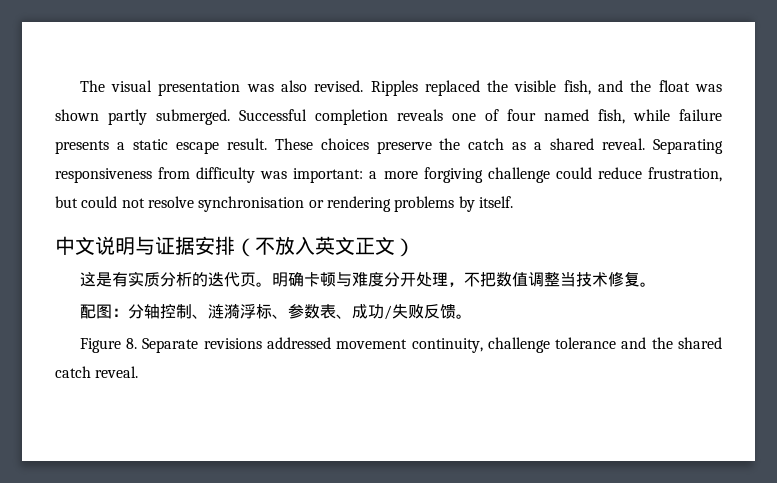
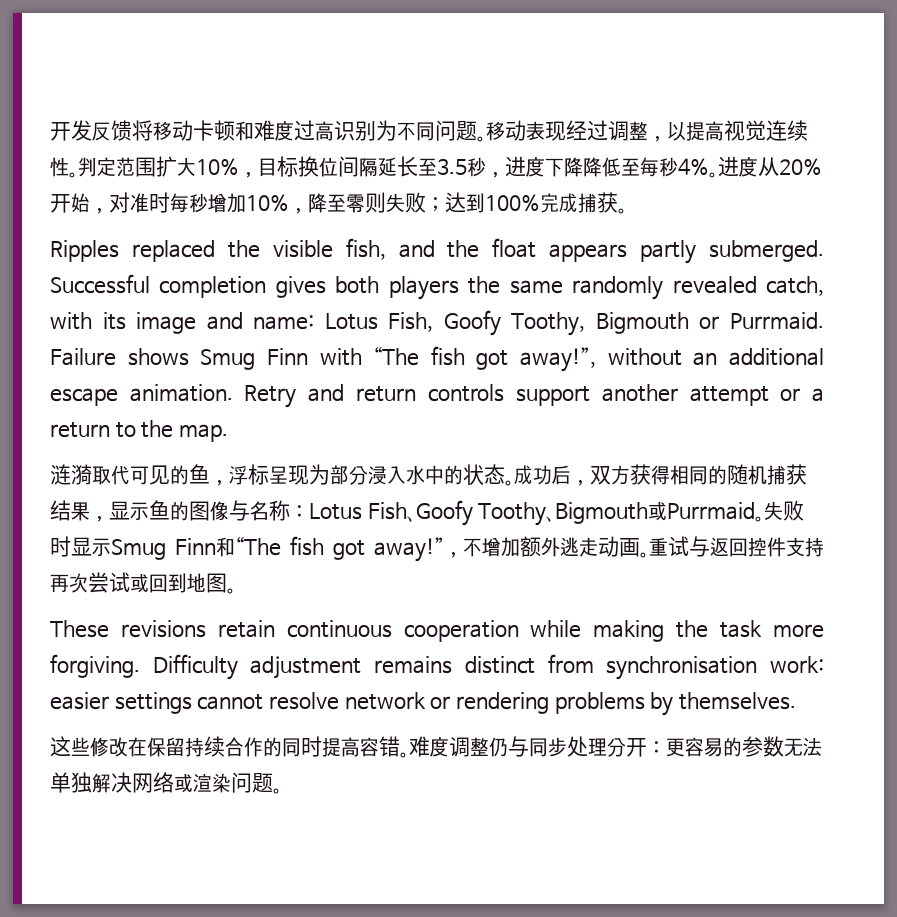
[79,80,364,96] The visual presentation was also revised. -> [50,120,808,142] [50,156,822,178] [50,192,627,214] 开发反馈将移动卡顿和难度过高识别为不同问题。移动表现经过调整，以提高视觉连续性。判定范围扩大10%，目标换位间隔延长至3.5秒，进度下降降低至每秒4%。进度从20%开始，对准时每秒增加10%，降至零则失败；达到100%完成捕获。 //
[695,84,723,92] [55,109,99,121] was shown -> [549,244,628,262] appears
[397,109,722,124] [55,138,724,154] [55,167,722,183] [55,196,513,212] [55,236,415,257] [79,271,656,287] [79,304,472,320] [79,337,722,353] [55,366,139,378] reveals one of four named fish, while failure presents a static escape result. These choices preserve the catch as a shared reveal. Separating responsiveness from difficulty was important: a more forgiving challenge could reduce frustration, but could not resolve synchronisation or rendering problems by itself. // 中文说明与证据安排（不放入英文正文） // 这是有实质分析的迭代页。明确卡顿与难度分开处理，不把数值调整当技术修复。 // 配图：分轴控制、涟漪浮标、参数表、成功/失败反馈。 // Figure 8. Separate revisions addressed movement continuity, challenge tolerance and the shared catch reveal. -> [275,276,825,300] [50,310,825,336] [50,346,824,372] [50,384,824,408] [50,420,228,442] [50,464,807,486] [50,500,805,526] [50,536,824,562] [50,572,236,594] [50,620,825,642] [50,654,824,680] [50,692,796,716] [50,736,822,758] [50,772,282,794] gives both players the same randomly revealed catch, with its image and name: Lotus Fish, Goofy Toothy, Bigmouth or Purrmaid. Failure shows Smug Finn with “The fish got away!”, without an additional escape animation. Retry and return controls support another attempt or a return to the map. // 涟漪取代可见的鱼，浮标呈现为部分浸入水中的状态。成功后，双方获得相同的随机捕获结果，显示鱼的图像与名称：Lotus Fish、Goofy Toothy、Bigmouth或Purrmaid。失败时显示Smug Finn和“The fish got away!”，不增加额外逃走动画。重试与返回控件支持再次尝试或回到地图。 // These revisions retain continuous cooperation while making the task more forgiving. Difficulty adjustment remains distinct from synchronisation work: easier settings cannot resolve network or rendering problems by themselves. // 这些修改在保留持续合作的同时提高容错。难度调整仍与同步处理分开：更容易的参数无法单独解决网络或渲染问题。

